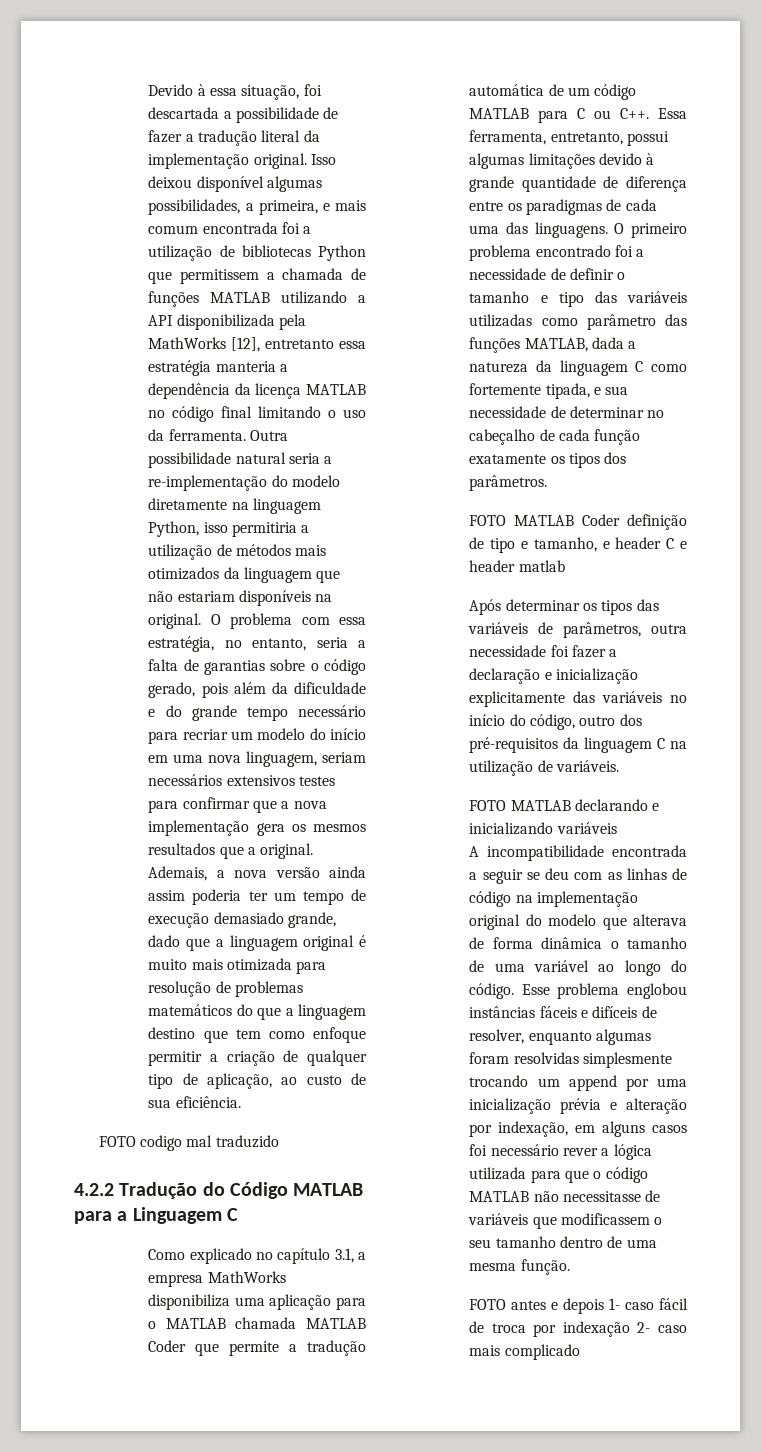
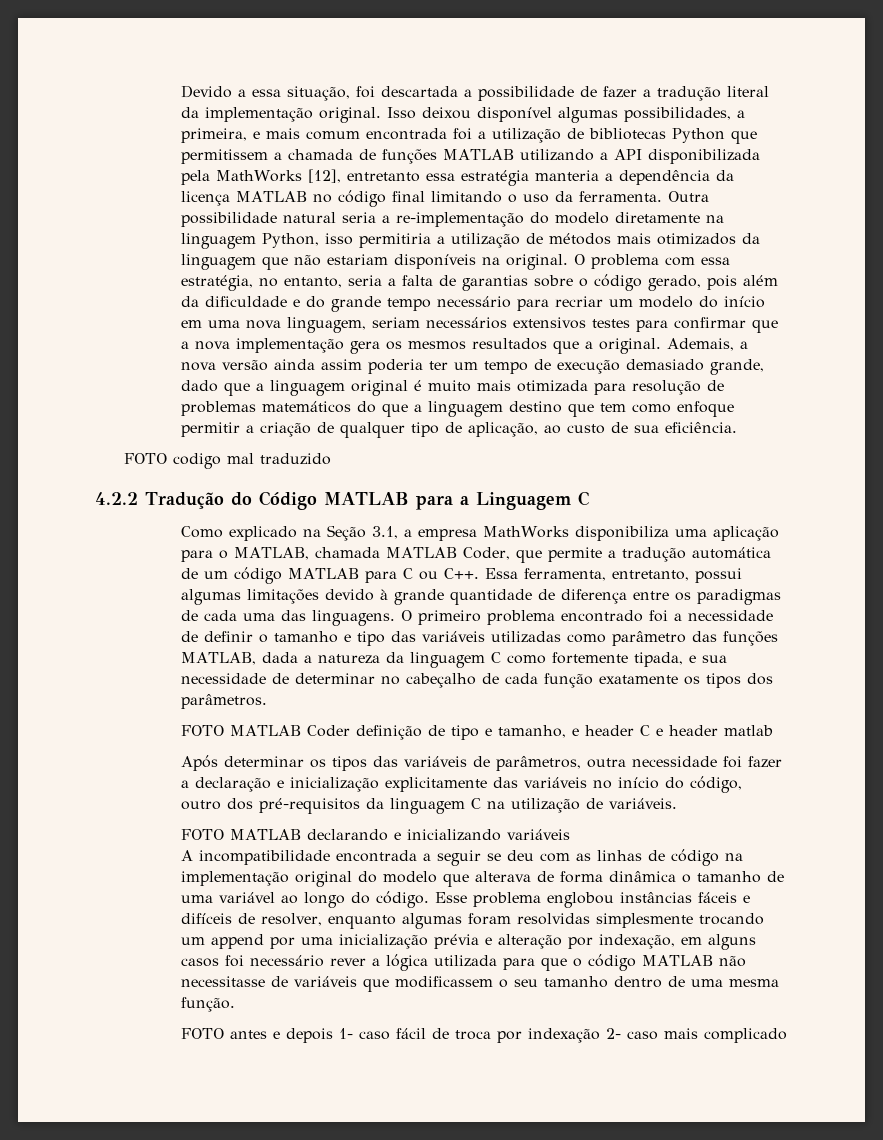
[197,84,206,96] à -> [238,89,247,97] a
[256,1248,331,1264] no capítulo -> [303,525,367,541] na Seção
[165,1318,226,1329] MATLAB -> [234,547,310,560] MATLAB,
[148,1340,187,1352] Coder -> [462,547,510,560] Coder,

